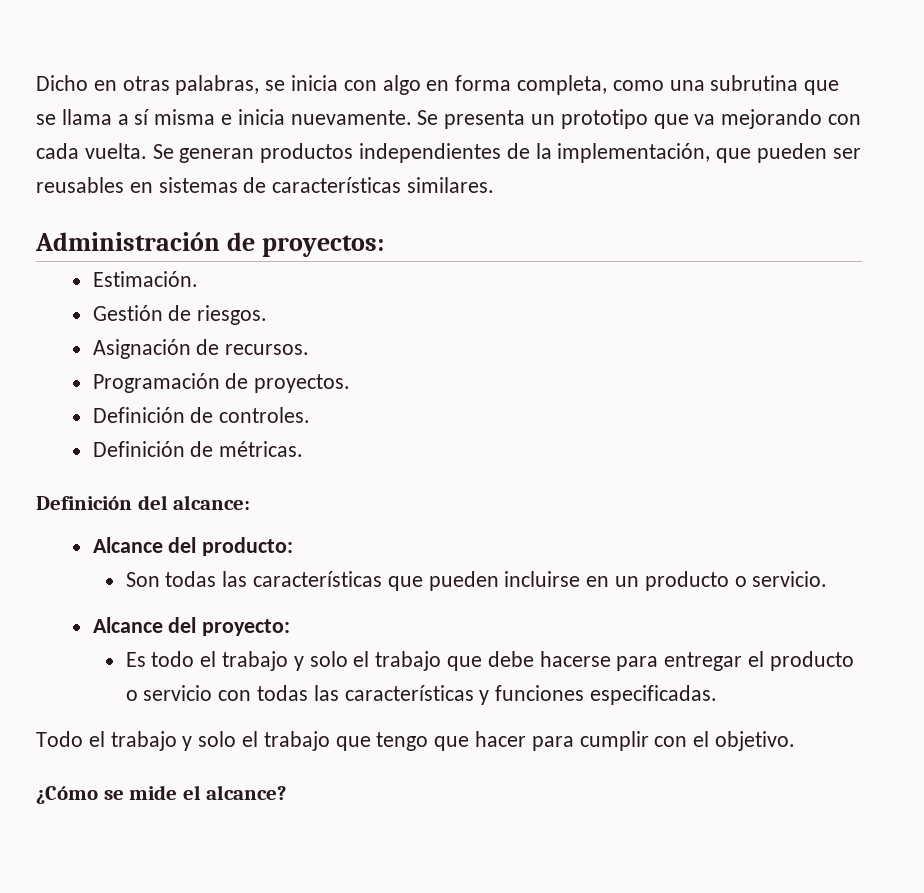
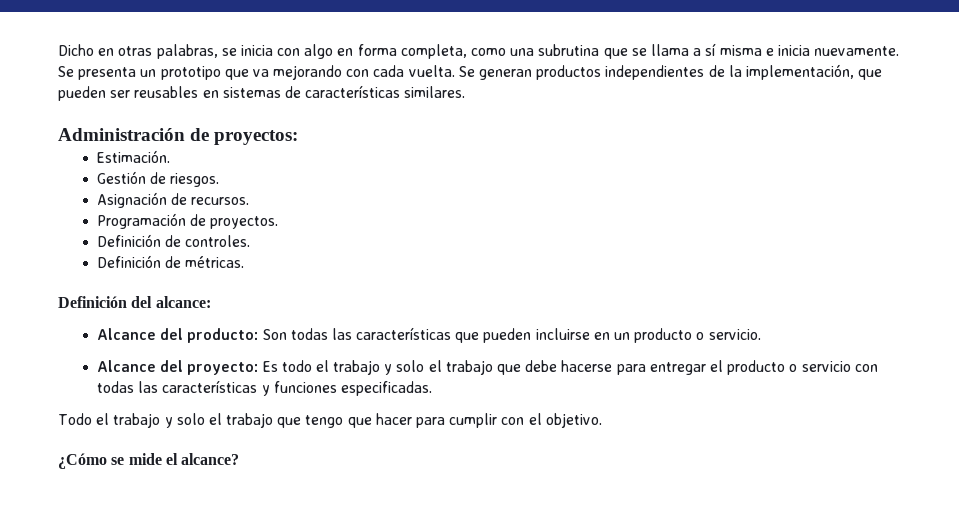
(294, 546) // -> (259, 335) none
(291, 627) // -> (259, 368) none

